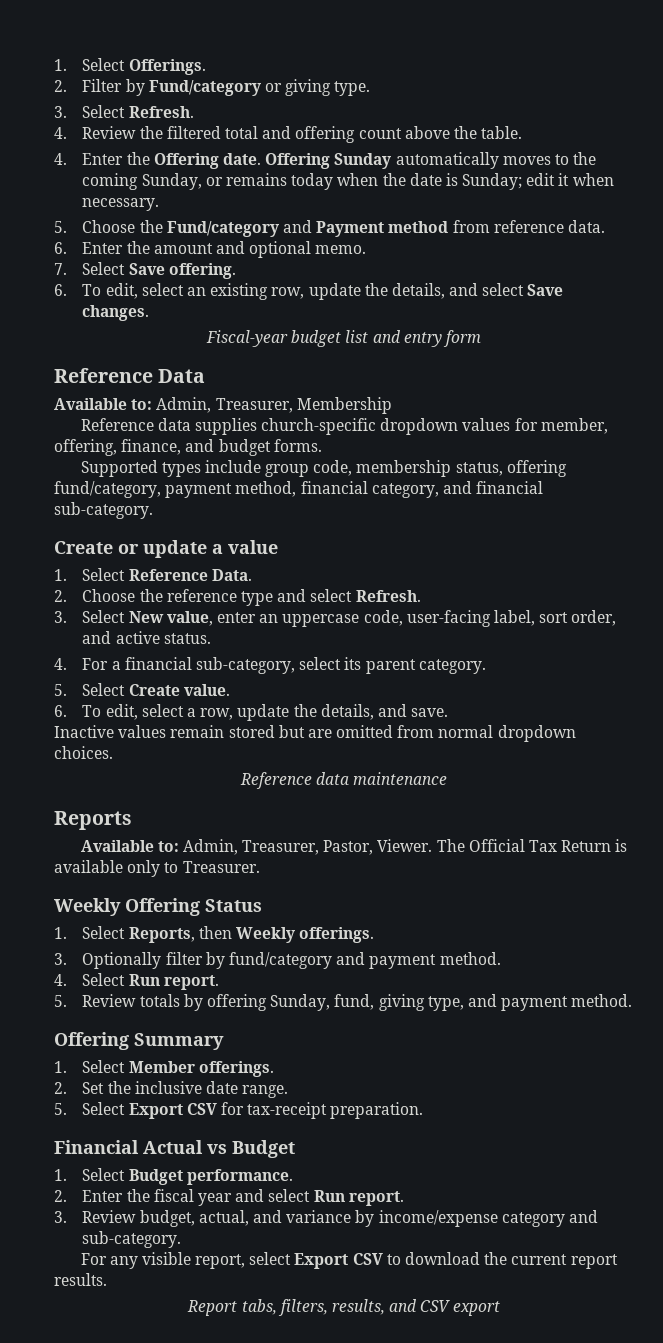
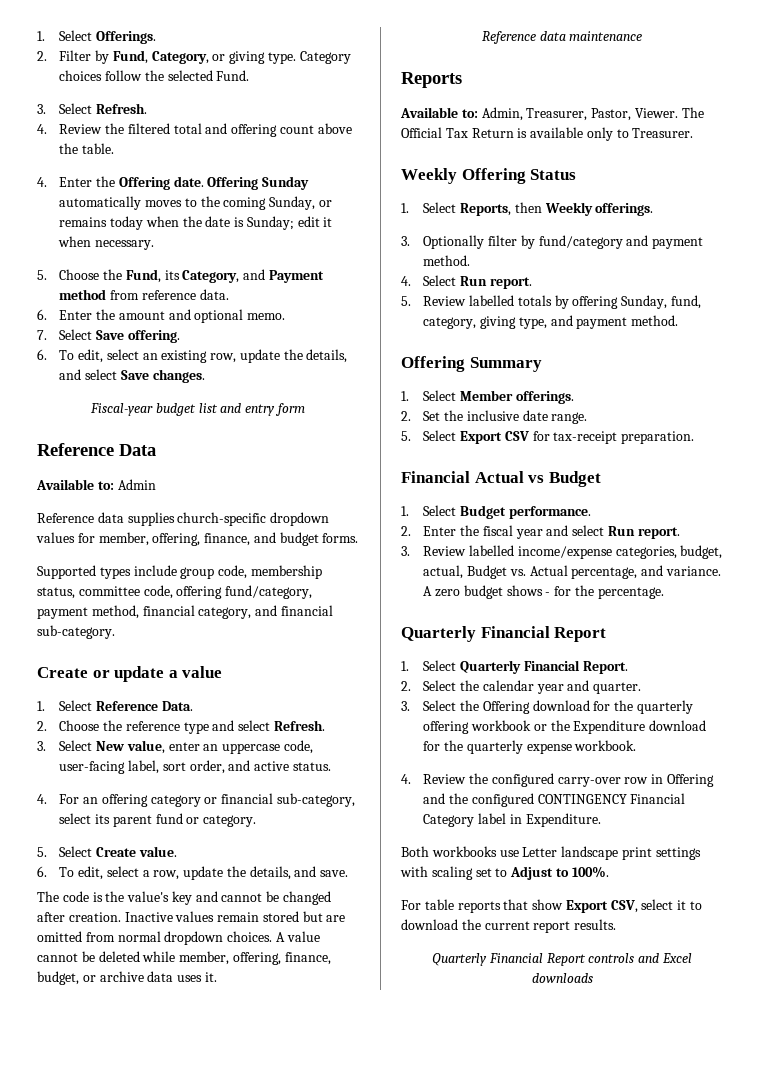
[148,80,261,96] Fund/category -> [112,50,209,64] Fund, Category,
(371, 88) none -> [299,51,351,64] [59,70,250,81] Category choices follow the selected Fund.
[166,221,279,237] Fund/category -> [125,269,240,283] Fund, its Category,
[156,397,392,414] Admin, Treasurer, Membership -> [117,479,156,490] Admin
(503, 469) none -> [78,585,173,599] committee code,
[111,661,121,670] a -> [82,794,218,807] an offering category or
(416, 666) none -> [155,813,200,824] fund or
(449, 712) none -> [37,891,332,905] [37,912,121,922] The code is the value's key and cannot be changed after creation.
(113, 752) none -> [275,931,320,942] [37,951,331,965] [37,971,217,985] A value cannot be deleted while member, offering, finance, budget, or archive data uses it.
(137, 1000) none -> [468,295,514,306] labelled
(375, 1002) none -> [423,317,477,329] category,
[139,1210,598,1227] [82,1231,182,1248] [80,1252,383,1269] budget, actual, and variance by income/expense category and sub-category. // For any visible report, select Export CSV -> [468,545,723,559] [423,565,721,579] [423,585,664,599] [401,626,607,642] [401,660,628,674] [401,680,642,694] [401,700,693,714] [423,720,707,734] [423,740,637,754] [401,773,714,787] [423,793,686,807] [423,813,601,827] [401,846,701,860] [400,866,609,880] [401,899,687,913] labelled income/expense categories, budget, actual, Budget vs. Actual percentage, and variance. A zero budget shows - for the percentage. // Quarterly Financial Report // 1. Select Quarterly Financial Report. // 2. Select the calendar year and quarter. // 3. Select the Offering download for the quarterly offering workbook or the Expenditure download for the quarterly expense workbook. // 4. Review the configured carry-over row in Offering and the configured CONTINGENCY Financial Category label in Expenditure. // Both workbooks use Letter landscape print settings with scaling set to Adjust to 100%. // For table reports that show Export CSV, select it
[187,1299,500,1316] Report tabs, filters, results, and CSV export -> [432,953,692,966] [531,973,593,983] Quarterly Financial Report controls and Excel downloads

